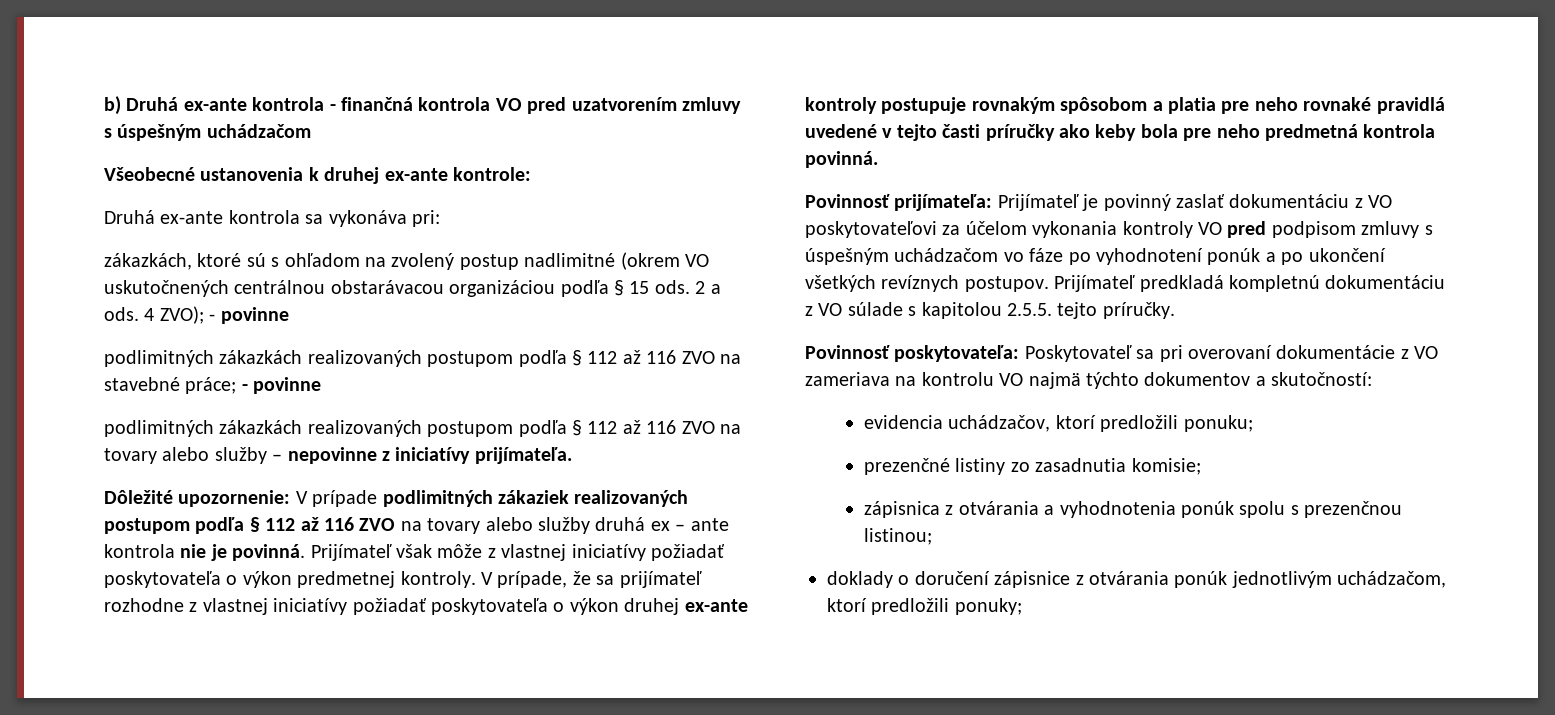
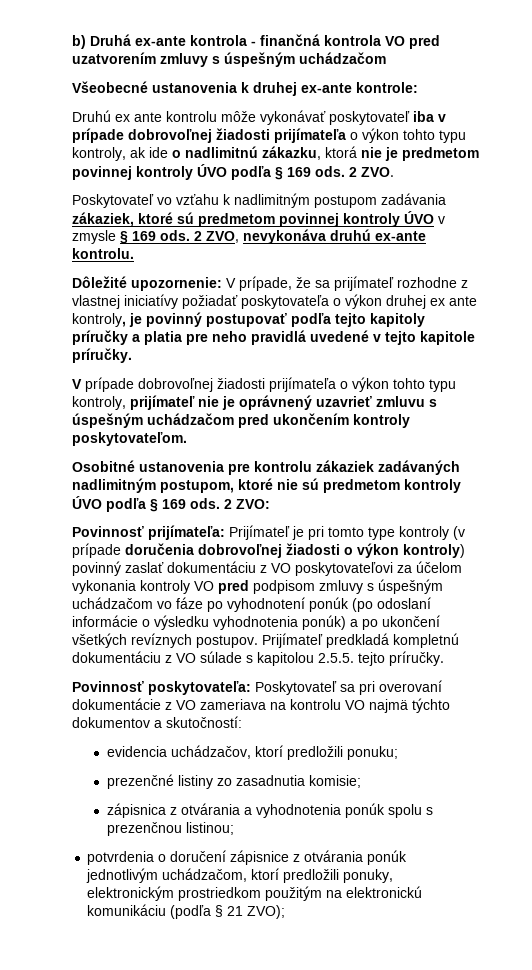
[104,210,440,227] [104,252,709,270] [104,280,721,297] [104,306,289,324] [104,350,741,367] [104,377,322,394] [104,420,741,437] [104,447,572,464] [104,490,689,507] [104,517,729,534] [104,544,725,561] [104,571,476,588] Druhá ex-ante kontrola sa vykonáva pri: // zákazkách, ktoré sú s ohľadom na zvolený postup nadlimitné (okrem VO uskutočnených centrálnou obstarávacou organizáciou podľa § 15 ods. 2 a ods. 4 ZVO); - povinne // podlimitných zákazkách realizovaných postupom podľa § 112 až 116 ZVO na stavebné práce; - povinne // podlimitných zákazkách realizovaných postupom podľa § 112 až 116 ZVO na tovary alebo služby – nepovinne z iniciatívy prijímateľa. // Dôležité upozornenie: V prípade podlimitných zákaziek realizovaných postupom podľa § 112 až 116 ZVO na tovary alebo služby druhá ex – ante kontrola nie je povinná. Prijímateľ však môže z vlastnej iniciatívy požiadať poskytovateľa o výkon predmetnej kontroly. -> [72,110,446,125] [72,128,466,143] [72,146,479,161] [72,164,394,180] [72,193,446,208] [72,211,445,227] [72,229,426,244] [72,248,134,259] [72,276,222,291] Druhú ex ante kontrolu môže vykonávať poskytovateľ iba v prípade dobrovoľnej žiadosti prijímateľa o výkon tohto typu kontroly, ak ide o nadlimitnú zákazku, ktorá nie je predmetom povinnej kontroly ÚVO podľa § 169 ods. 2 ZVO. // Poskytovateľ vo vzťahu k nadlimitným postupom zadávania zákaziek, ktoré sú predmetom povinnej kontroly ÚVO v zmysle § 169 ods. 2 ZVO, nevykonáva druhú ex-ante kontrolu. // Dôležité upozornenie:
[684,599,748,612] [805,97,1148,114] ex-ante kontroly postupuje rovnakým spôsobom -> [430,296,477,306] [72,312,425,327] [72,330,128,345] ex ante kontroly, je povinný postupovať podľa tejto kapitoly príručky
[1303,97,1372,111] rovnaké -> (247, 336) none
[942,124,1436,141] [805,151,878,168] [805,194,1099,211] časti príručky ako keby bola pre neho predmetná kontrola povinná. // Povinnosť prijímateľa: Prijímateľ je -> [420,331,475,345] [72,348,132,363] [72,377,456,392] [72,395,437,410] [72,413,410,428] [72,432,187,446] [72,460,460,475] [72,478,461,493] [72,496,270,512] [72,525,465,540] [72,543,465,558] kapitole príručky. // V prípade dobrovoľnej žiadosti prijímateľa o výkon tohto typu kontroly, prijímateľ nie je oprávnený uzavrieť zmluvu s úspešným uchádzačom pred ukončením kontroly poskytovateľom. // Osobitné ustanovenia pre kontrolu zákaziek zadávaných nadlimitným postupom, ktoré nie sú predmetom kontroly ÚVO podľa § 169 ods. 2 ZVO: // Povinnosť prijímateľa: Prijímateľ je pri tomto type kontroly (v prípade doručenia dobrovoľnej žiadosti o výkon kontroly)
(1261, 256) none -> [352,597,431,612] [72,615,346,630] (po odoslaní informácie o výsledku vyhodnotenia ponúk)
[827,571,893,588] doklady -> [87,851,155,865] potvrdenia
[954,598,1022,615] ponuky; -> [343,869,394,883] [87,886,423,901] [87,904,286,919] ponuky, elektronickým prostriedkom použitým na elektronickú komunikáciu (podľa § 21 ZVO);

